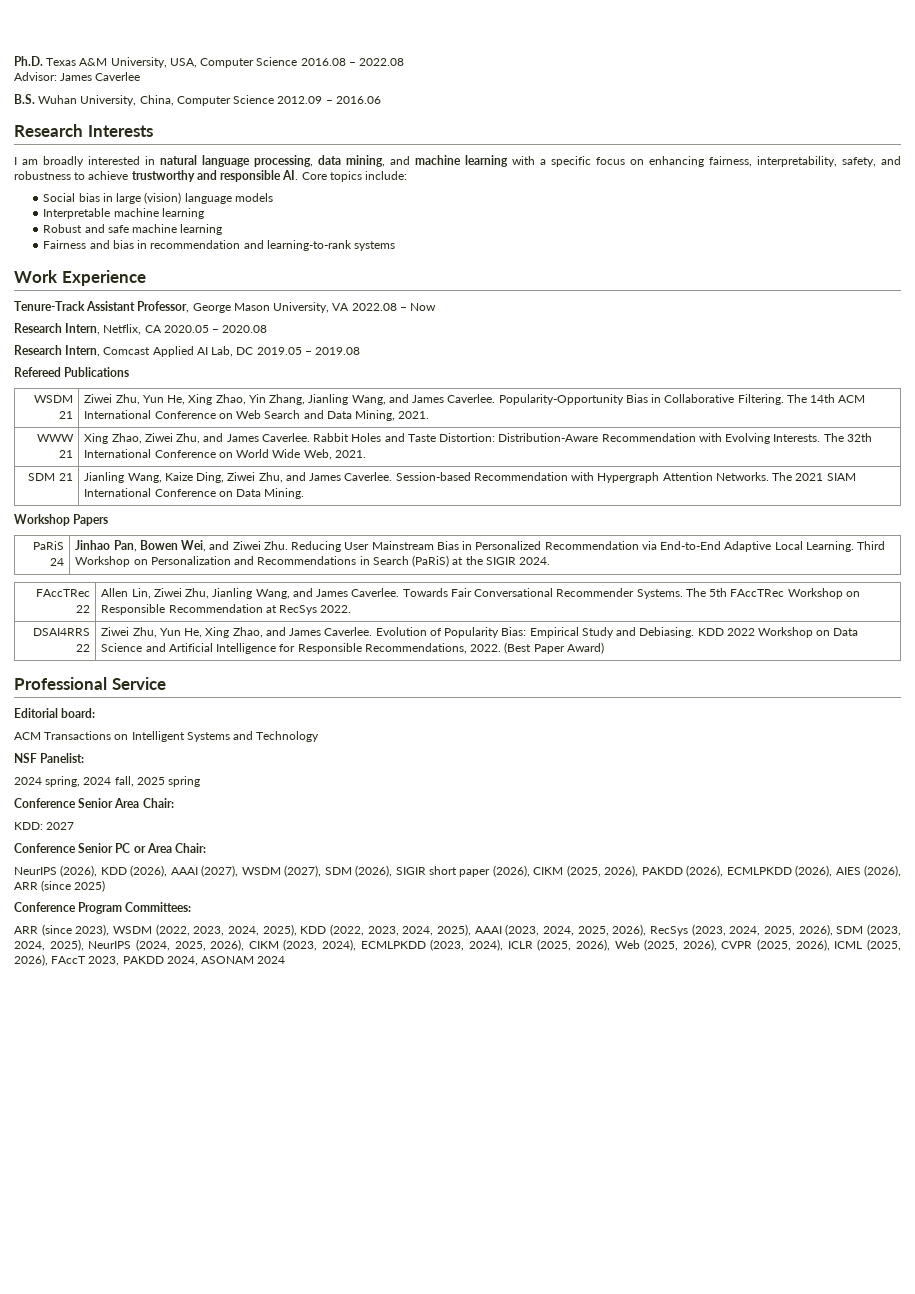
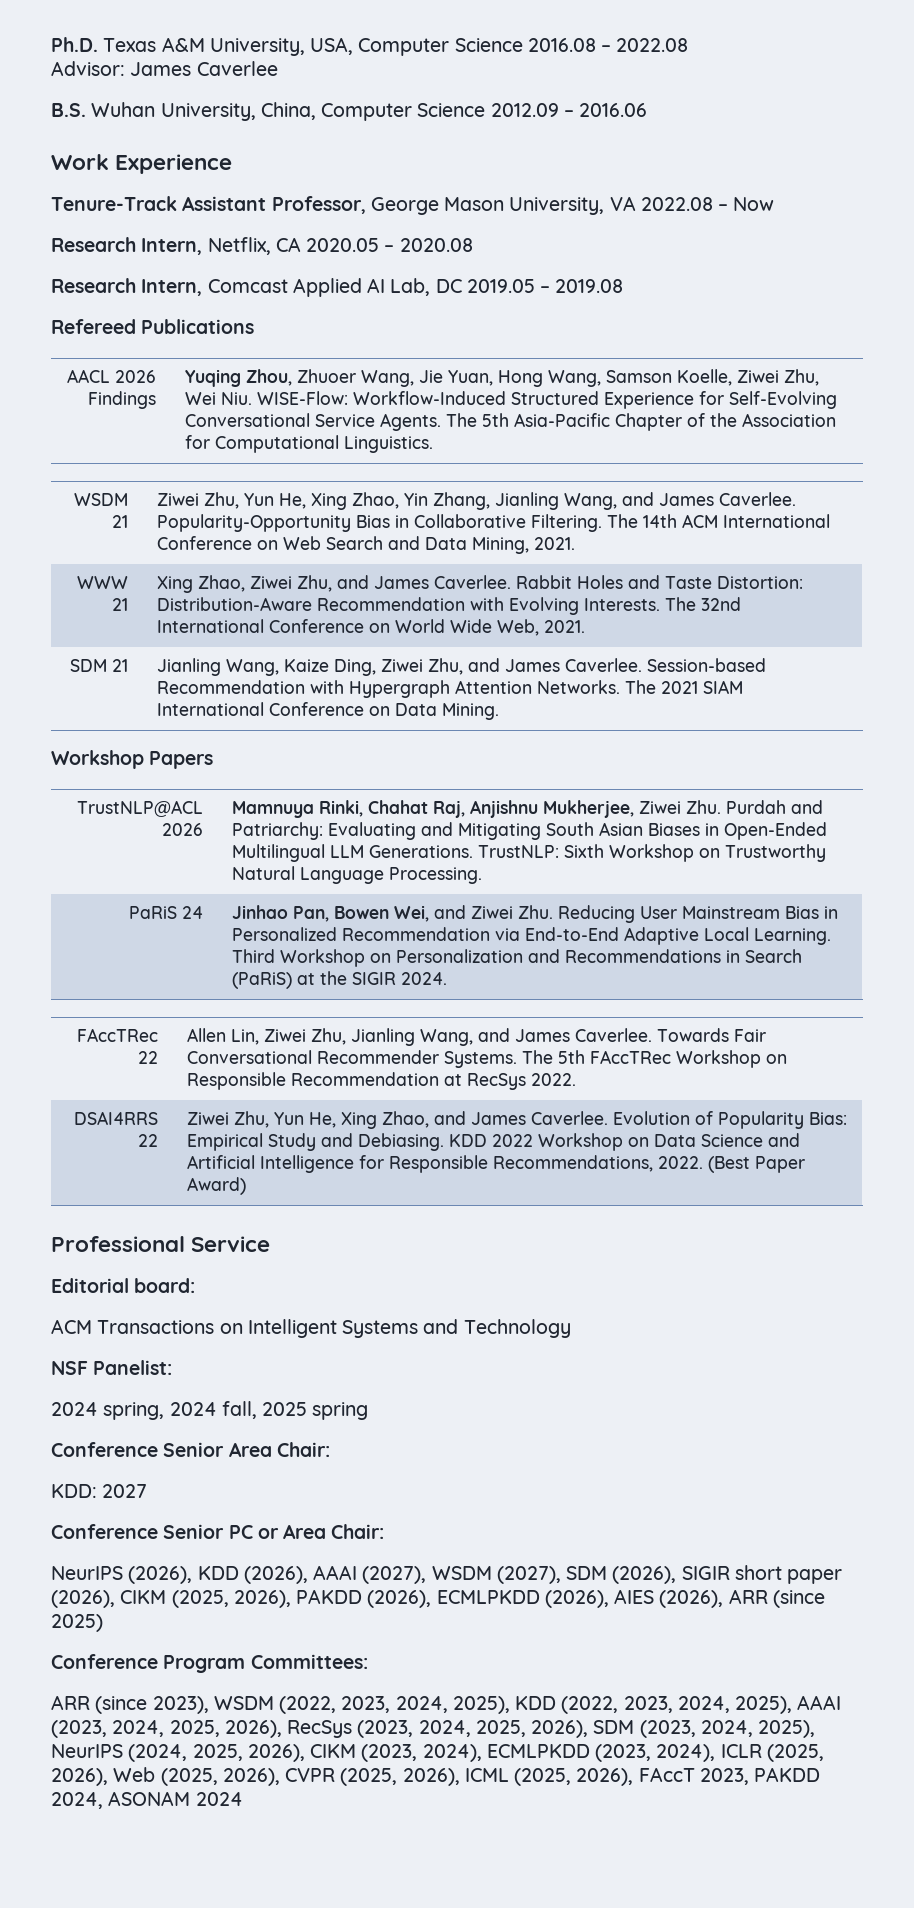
[14,124,153,137] [14,155,901,167] [14,170,408,182] [43,192,273,204] [43,208,204,219] [43,224,223,235] [43,240,396,251] // Research Interests // I am broadly interested in natural language processing, data mining, and machine learning with a specific focus on enhancing fairness, interpretability, safety, and robustness to achieve trustworthy and responsible AI. Core topics include: // Social bias in large (vision) language models // Interpretable machine learning // Robust and safe machine learning // Fairness and bias in recommendation and learning-to-rank systems -> (648, 110) none
(130, 372) none -> [67,369,157,383] [88,391,157,409] [184,369,819,387] [184,391,837,409] [184,413,836,431] [184,435,433,453] // AACL 2026 Findings | Yuqing Zhou, Zhuoer Wang, Jie Yuan, Hong Wang, Samson Koelle, Ziwei Zhu, Wei Niu. WISE-Flow: Workflow-Induced Structured Experience for Self-Evolving Conversational Service Agents. The 5th Asia-Pacific Chapter of the Association for Computational Linguistics.
[846,433,872,442] 32th -> [700,597,741,611] 32nd
(109, 520) none -> [77,800,204,817] [162,823,204,836] [231,800,823,818] [231,822,827,840] [231,844,826,862] [231,866,482,884] // TrustNLP@ACL 2026 | Mamnuya Rinki, Chahat Raj, Anjishnu Mukherjee, Ziwei Zhu. Purdah and Patriarchy: Evaluating and Mitigating South Asian Biases in Open-Ended Multilingual LLM Generations. TrustNLP: Sixth Workshop on Trustworthy Natural Language Processing.

